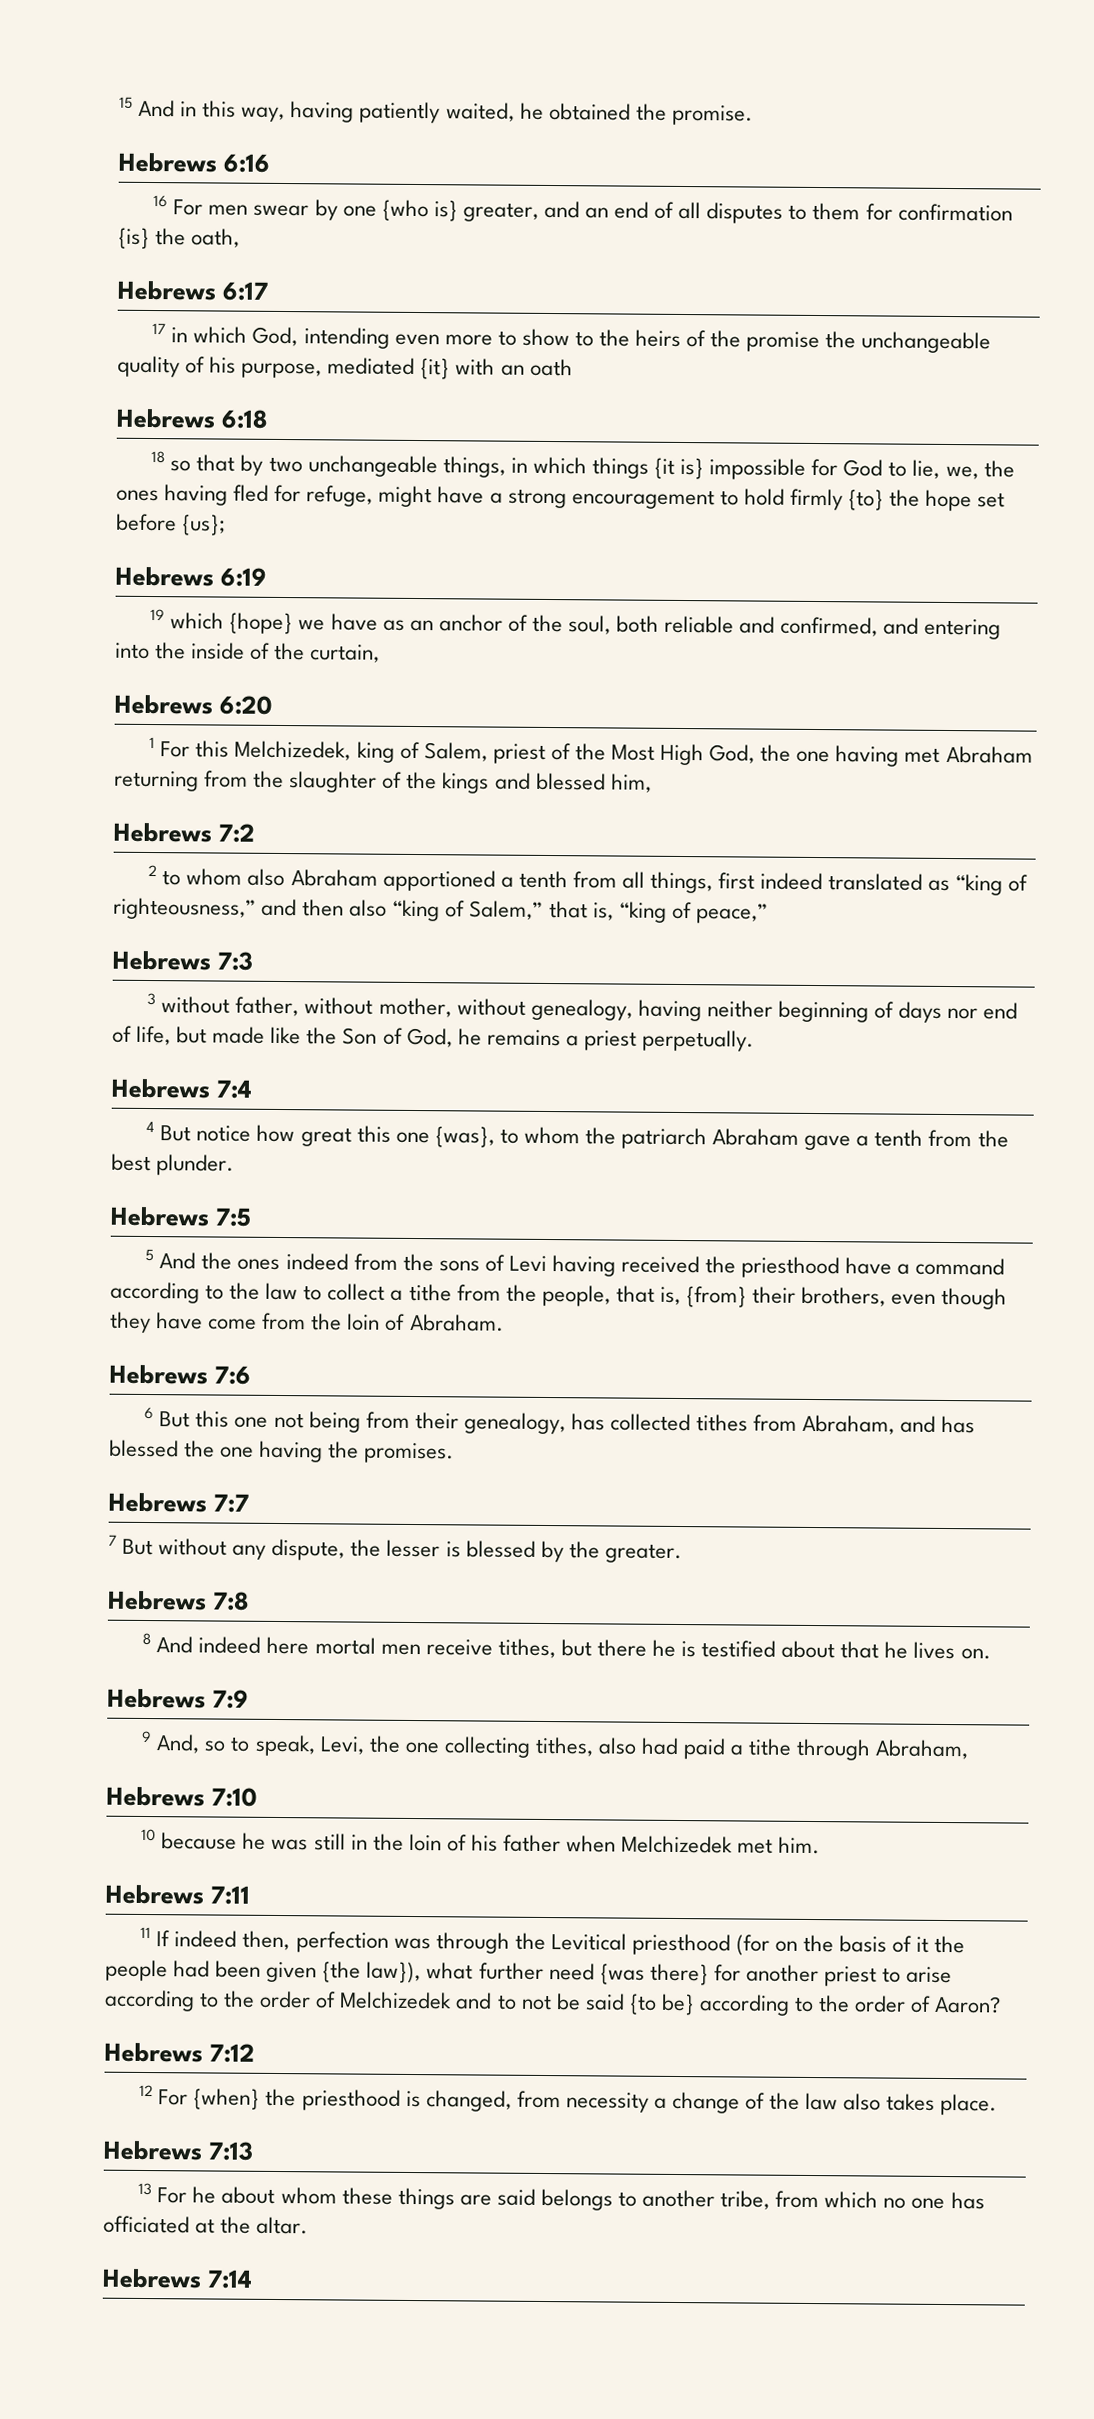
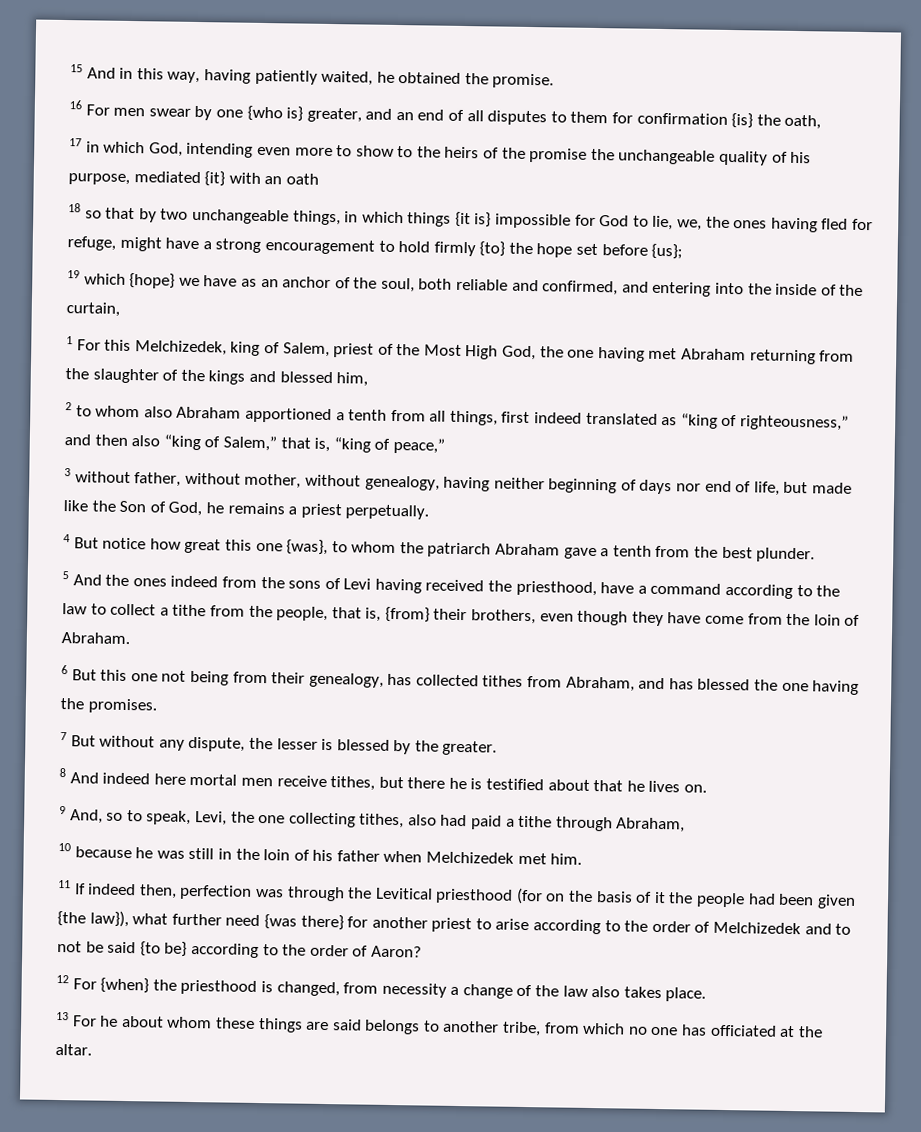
[118,152,271,173] // Hebrews 6:16 -> (555, 81) none
[117,280,269,301] // Hebrews 6:17 -> (822, 122) none
[116,408,269,429] // Hebrews 6:18 -> (319, 179) none
[115,566,268,587] // Hebrews 6:19 -> (684, 251) none
[114,694,273,715] // Hebrews 6:20 -> (120, 309) none
[113,822,256,843] // Hebrews 7:2 -> (369, 379) none
[112,950,254,971] // Hebrews 7:3 -> (445, 445) none
[111,1078,253,1099] // Hebrews 7:4 -> (430, 512) none
[110,1206,253,1227] // Hebrews 7:5 -> (816, 555) none
[741,1256,841,1279] priesthood -> [515,580,597,597] priesthood,
[109,1364,252,1385] // Hebrews 7:6 -> (130, 638) none
[108,1492,250,1513] // Hebrews 7:7 -> (157, 706) none
[107,1590,251,1611] // Hebrews 7:8 -> (498, 748) none
[107,1688,250,1709] // Hebrews 7:9 -> (708, 788) none
[106,1786,258,1807] // Hebrews 7:10 -> (686, 825) none
[105,1884,251,1905] // Hebrews 7:11 -> (583, 859) none
[104,2042,256,2063] // Hebrews 7:12 -> (422, 951) none
[103,2140,254,2161] // Hebrews 7:13 -> (707, 994) none
[102,2268,254,2289] // Hebrews 7:14 -> (92, 1049) none

